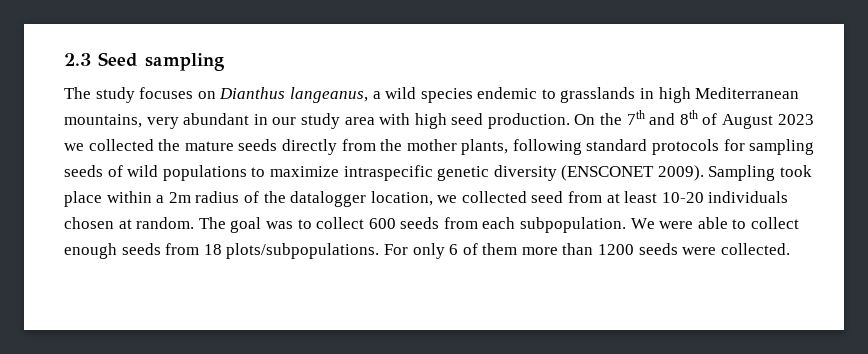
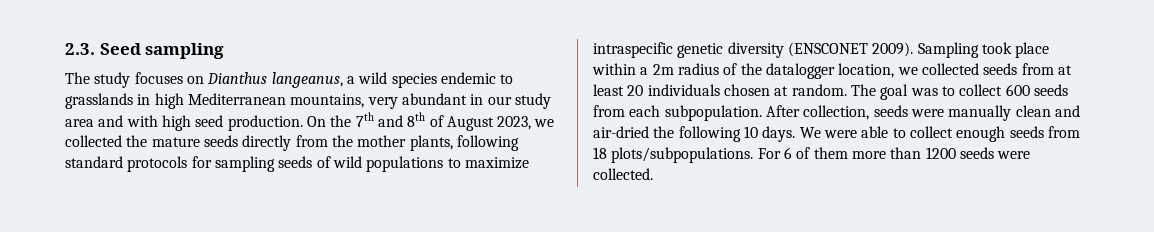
[64,53,91,66] 2.3 -> [65,43,95,55] 2.3.
(375, 121) none -> [98,115,124,127] and
[777,114,814,125] 2023 -> [497,116,532,130] 2023,
[531,191,564,203] seed -> [983,63,1018,75] seeds
[661,192,704,203] 10-20 -> [627,85,644,96] 20
(627, 225) none -> [765,105,1080,121] [593,126,796,142] After collection, seeds were manually clean and air-dried the following 10 days.
[412,243,445,259] only -> (781, 153) none

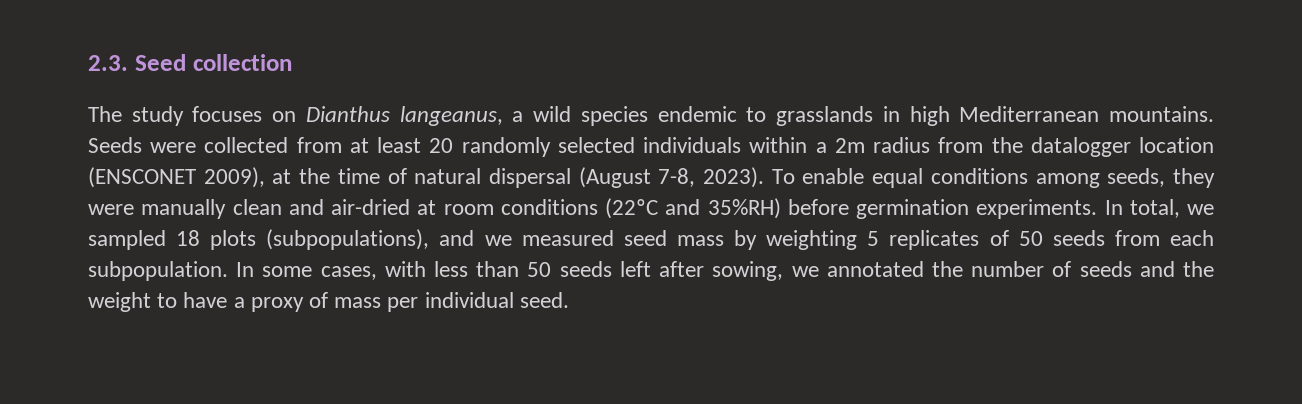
[145,43,225,59] sampling -> [192,54,292,71] collection
[290,93,551,109] [65,112,555,131] [65,135,519,151] [65,156,529,172] [593,42,1050,58] mountains, very abundant in our study area and with high seed production. On the 7th and 8th of August 2023, we collected the mature seeds directly from the mother plants, following standard protocols for sampling seeds of wild populations to maximize intraspecific genetic diversity (ENSCONET 2009). Sampling took place -> [1109,106,1214,122] [88,137,742,157] mountains. Seeds were collected from at least 20 randomly selected individuals
[723,63,738,75] of -> [938,137,984,153] from
[838,63,1072,78] [593,84,1068,100] [593,105,908,121] location, we collected seeds from at least 20 individuals chosen at random. The goal was to collect 600 seeds from each subpopulation. After collection, seeds -> [1139,137,1215,153] [88,167,1216,188] location (ENSCONET 2009), at the time of natural dispersal (August 7-8, 2023). To enable equal conditions among seeds, they
[653,126,1080,142] [593,147,1031,163] [593,168,653,180] the following 10 days. We were able to collect enough seeds from 18 plots/subpopulations. For 6 of them more than 1200 seeds were collected. -> [417,198,1214,219] [88,229,1214,250] [88,261,1214,281] [88,292,569,312] at room conditions (22ºC and 35%RH) before germination experiments. In total, we sampled 18 plots (subpopulations), and we measured seed mass by weighting 5 replicates of 50 seeds from each subpopulation. In some cases, with less than 50 seeds left after sowing, we annotated the number of seeds and the weight to have a proxy of mass per individual seed.

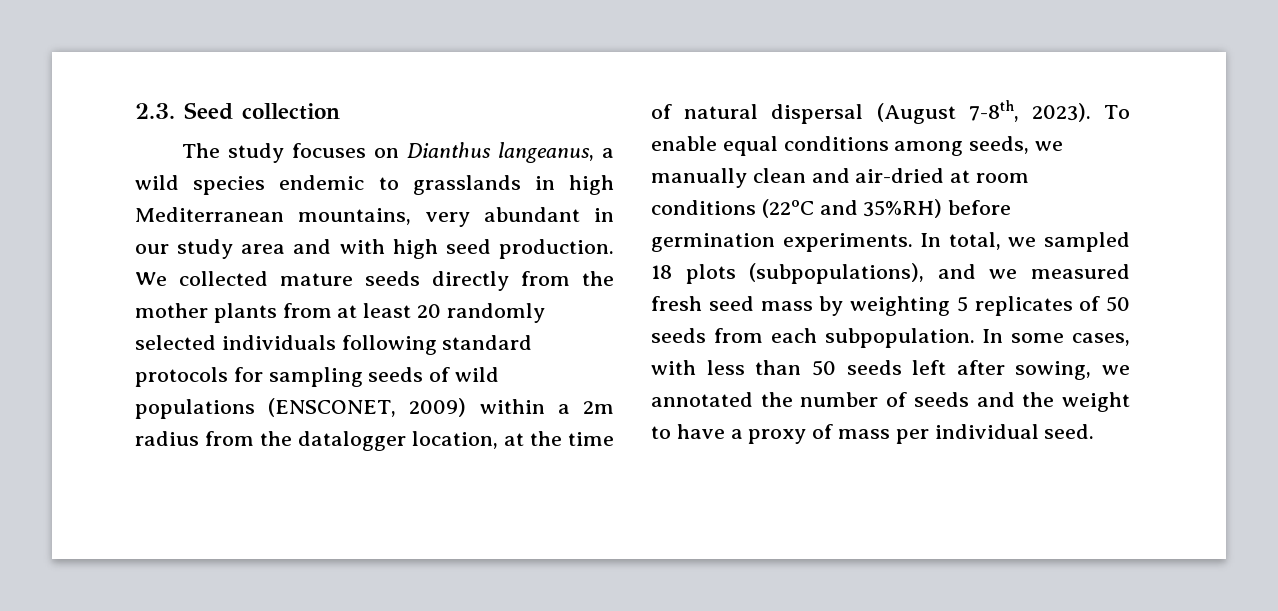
[1109,106,1214,122] [88,137,289,153] mountains. Seeds were collected -> [298,207,614,227] [135,239,614,259] [135,271,614,291] [135,303,277,323] mountains, very abundant in our study area and with high seed production. We collected mature seeds directly from the mother plants
(742, 145) none -> [341,335,533,355] [135,367,500,387] [135,398,467,419] following standard protocols for sampling seeds of wild populations (ENSCONET, 2009)
[1139,137,1215,153] [88,167,265,188] location (ENSCONET 2009), -> [412,431,498,449] location,
[658,168,696,187] 7-8, -> [968,100,1019,122] 7-8th,
[1173,168,1216,188] [88,204,134,215] they were -> [1035,141,1064,151] we
(614, 238) none -> [651,296,702,311] fresh

